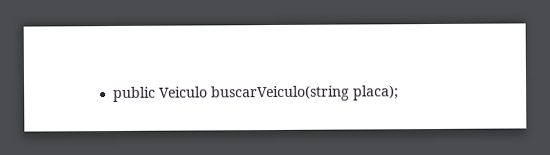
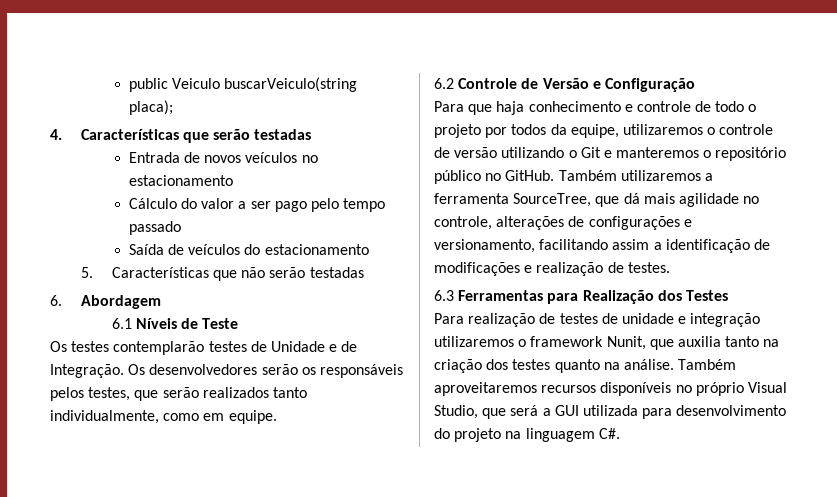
(399, 93) none -> [50,129,312,143] [128,152,318,163] [128,175,233,186] [128,198,386,212] [128,221,181,235] [128,244,369,255] [80,267,364,281] [50,295,161,309] [111,318,239,329] [50,341,358,355] [50,364,403,378] [50,387,307,401] [50,410,277,424] [434,78,695,92] [434,101,757,115] [434,124,774,138] [434,147,787,161] [434,170,713,184] [434,193,760,207] [434,216,692,230] [434,239,770,253] [434,262,670,276] [434,290,728,304] [434,313,761,327] [434,336,780,350] [434,359,737,373] [434,382,787,396] [434,405,787,419] [434,428,620,442] // 4. Características que serão testadas // Entrada de novos veículos no estacionamento // Cálculo do valor a ser pago pelo tempo passado // Saída de veículos do estacionamento // 5. Características que não serão testadas // 6. Abordagem // 6.1 Níveis de Teste // Os testes contemplarão testes de Unidade e de Integração. Os desenvolvedores serão os responsáveis pelos testes, que serão realizados tanto individualmente, como em equipe. // 6.2 Controle de Versão e Configuração // Para que haja conhecimento e controle de todo o projeto por todos da equipe, utilizaremos o controle de versão utilizando o Git e manteremos o repositório público no GitHub. Também utilizaremos a ferramenta SourceTree, que dá mais agilidade no controle, alterações de configurações e versionamento, facilitando assim a identificação de modificações e realização de testes. // 6.3 Ferramentas para Realização dos Testes // Para realização de testes de unidade e integração utilizaremos o framework Nunit, que auxilia tanto na criação dos testes quanto na análise. Também aproveitaremos recursos disponíveis no próprio Visual Studio, que será a GUI utilizada para desenvolvimento do projeto na linguagem C#.

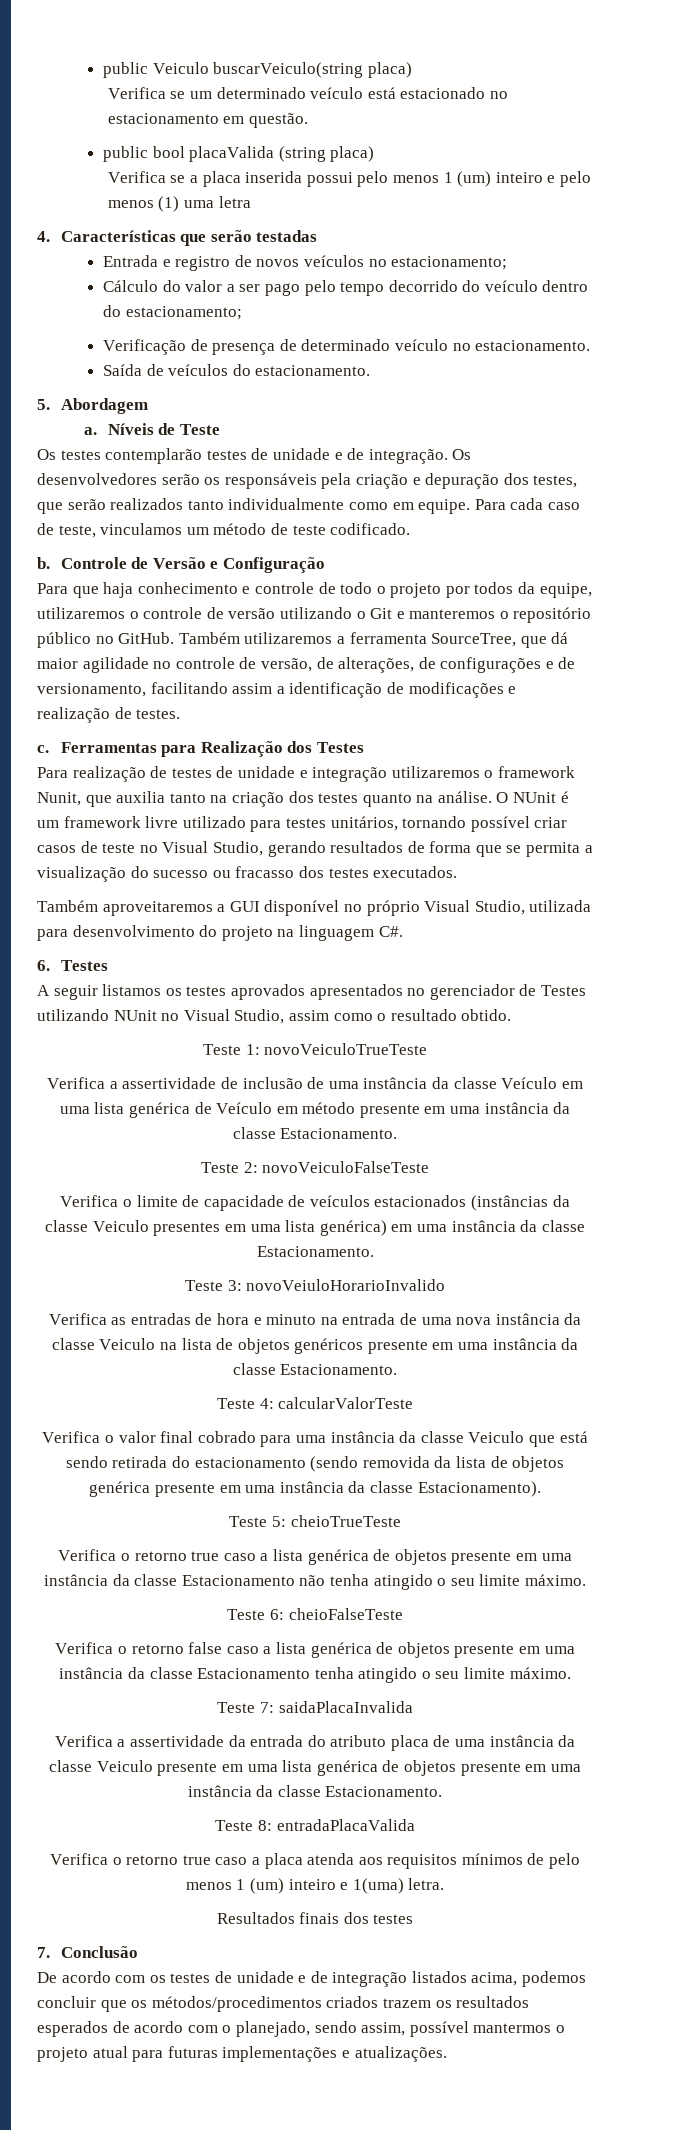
[128,100,173,115] placa); -> [367,62,412,78] [107,87,509,99] [107,113,309,128] [102,146,375,162] [107,171,591,187] [107,196,251,212] placa) // Verifica se um determinado veículo está estacionado no estacionamento em questão. // public bool placaValida (string placa) // Verifica se a placa inserida possui pelo menos 1 (um) inteiro e pelo menos (1) uma letra
(180, 157) none -> [162,256,231,271] e registro
[128,175,233,186] estacionamento -> [391,256,508,270] estacionamento;
[128,221,181,235] [128,244,369,255] [80,267,364,281] [50,295,62,306] passado // Saída de veículos do estacionamento // 5. Características que não serão testadas // 6. -> [388,280,589,292] [102,305,242,320] [102,339,591,355] [102,364,371,376] [37,399,50,410] decorrido do veículo dentro do estacionamento; // Verificação de presença de determinado veículo no estacionamento. // Saída de veículos do estacionamento. // 5.
[111,318,132,329] 6.1 -> [84,427,98,435] a.
[270,341,358,352] [50,364,124,378] Unidade e de Integração. -> [272,448,448,464] unidade e de integração.
[50,387,84,401] pelos -> [321,473,529,489] pela criação e depuração dos
[50,410,159,424] individualmente, -> [228,498,345,510] individualmente
[434,78,454,89] // 6.2 -> [474,498,580,510] [37,523,411,538] [37,557,50,569] Para cada caso de teste, vinculamos um método de teste codificado. // b.
[643,193,675,204] mais -> [37,658,78,669] maior
[434,216,565,230] controle, alterações -> [175,657,415,673] controle de versão, de alterações,
(692, 223) none -> [558,657,576,669] de
[434,290,454,301] 6.3 -> [37,745,49,753] c.
[678,359,737,370] [434,382,787,396] [434,405,579,419] Também aproveitaremos recursos disponíveis no próprio Visual Studio, que será a GUI -> [496,791,569,803] [37,816,568,832] [37,841,593,857] [37,866,458,882] [37,900,525,916] O NUnit é um framework livre utilizado para testes unitários, tornando possível criar casos de teste no Visual Studio, gerando resultados de forma que se permita a visualização do sucesso ou fracasso dos testes executados. // Também aproveitaremos a GUI disponível no próprio Visual Studio,
(620, 433) none -> [37,960,108,971] [37,984,586,1000] [37,1009,512,1024] [202,1043,428,1055] [47,1077,583,1089] [59,1102,571,1118] [232,1127,398,1139] [200,1161,430,1173] [60,1195,570,1211] [45,1220,585,1236] [256,1246,374,1257] [184,1279,446,1291] [48,1313,582,1325] [51,1338,579,1354] [232,1363,398,1375] [216,1397,414,1409] [42,1431,588,1447] [65,1456,565,1472] [89,1481,541,1497] [229,1515,401,1527] [58,1549,572,1565] [44,1574,586,1590] [227,1608,403,1620] [55,1642,575,1658] [59,1667,571,1683] [217,1701,413,1713] [54,1735,576,1751] [49,1760,581,1776] [187,1785,443,1797] [215,1819,415,1831] [49,1853,581,1869] [185,1878,445,1894] [216,1912,414,1924] [37,1946,138,1958] [37,1971,587,1987] [37,1996,530,2012] [37,2021,565,2037] [37,2046,447,2062] // 6. Testes // A seguir listamos os testes aprovados apresentados no gerenciador de Testes utilizando NUnit no Visual Studio, assim como o resultado obtido. // Teste 1: novoVeiculoTrueTeste // Verifica a assertividade de inclusão de uma instância da classe Veículo em uma lista genérica de Veículo em método presente em uma instância da classe Estacionamento. // Teste 2: novoVeiculoFalseTeste // Verifica o limite de capacidade de veículos estacionados (instâncias da classe Veiculo presentes em uma lista genérica) em uma instância da classe Estacionamento. // Teste 3: novoVeiuloHorarioInvalido // Verifica as entradas de hora e minuto na entrada de uma nova instância da classe Veiculo na lista de objetos genéricos presente em uma instância da classe Estacionamento. // Teste 4: calcularValorTeste // Verifica o valor final cobrado para uma instância da classe Veiculo que está sendo retirada do estacionamento (sendo removida da lista de objetos genérica presente em uma instância da classe Estacionamento). // Teste 5: cheioTrueTeste // Verifica o retorno true caso a lista genérica de objetos presente em uma instância da classe Estacionamento não tenha atingido o seu limite máximo. // Teste 6: cheioFalseTeste // Verifica o retorno false caso a lista genérica de objetos presente em uma instância da classe Estacionamento tenha atingido o seu limite máximo. // Teste 7: saidaPlacaInvalida // Verifica a assertividade da entrada do atributo placa de uma instância da classe Veiculo presente em uma lista genérica de objetos presente em uma instância da classe Estacionamento. // Teste 8: entradaPlacaValida // Verifica o retorno true caso a placa atenda aos requisitos mínimos de pelo menos 1 (um) inteiro e 1(uma) letra. // Resultados finais dos testes // 7. Conclusão // De acordo com os testes de unidade e de integração listados acima, podemos concluir que os métodos/procedimentos criados trazem os resultados esperados de acordo com o planejado, sendo assim, possível mantermos o projeto atual para futuras implementações e atualizações.

